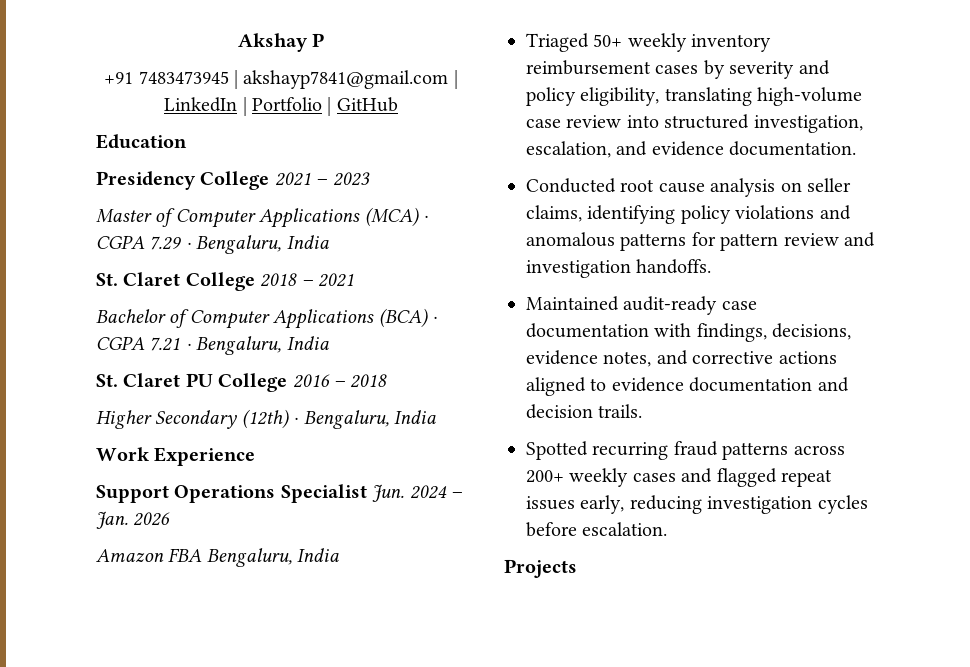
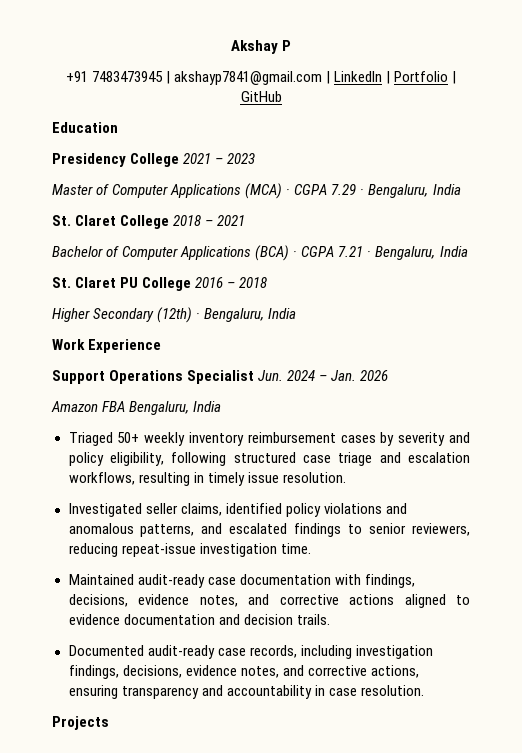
[664,87,863,106] [526,114,863,133] [526,141,857,158] [526,178,802,197] translating high-volume case review into structured investigation, escalation, and evidence documentation. // Conducted root cause analysis on -> [171,452,471,466] [68,472,346,486] [68,503,142,517] following structured case triage and escalation workflows, resulting in timely issue resolution. // Investigated
[587,205,676,224] identifying -> [225,503,282,514] identified
[620,232,875,251] [526,259,712,278] patterns for pattern review and investigation handoffs. -> [140,523,471,537] [68,543,311,557] patterns, and escalated findings to senior reviewers, reducing repeat-issue investigation time.
[526,441,845,460] [526,468,832,487] [526,495,868,514] [526,522,668,537] Spotted recurring fraud patterns across 200+ weekly cases and flagged repeat issues early, reducing investigation cycles before escalation. -> [68,645,433,659] [68,665,419,679] [68,685,424,699] Documented audit-ready case records, including investigation findings, decisions, evidence notes, and corrective actions, ensuring transparency and accountability in case resolution.

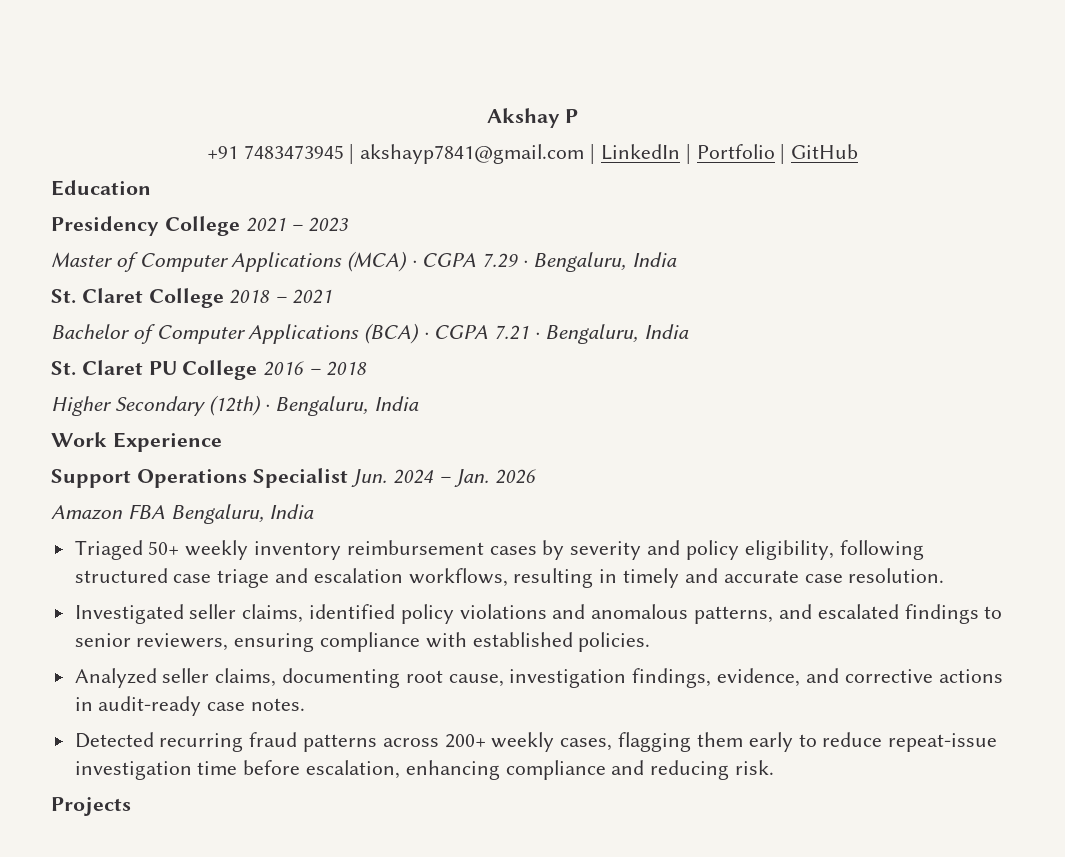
[247,472,279,483] issue -> [684,568,843,583] and accurate case
[68,543,311,557] [68,574,415,588] [68,594,470,608] [68,614,330,625] [68,645,433,659] [68,665,419,679] [68,685,424,699] reducing repeat-issue investigation time. // Maintained audit-ready case documentation with findings, decisions, evidence notes, and corrective actions aligned to evidence documentation and decision trails. // Documented audit-ready case records, including investigation findings, decisions, evidence notes, and corrective actions, ensuring transparency and accountability in case resolution. -> [234,632,651,652] [74,668,1003,688] [74,696,306,716] [74,732,998,752] [74,760,775,780] ensuring compliance with established policies. // Analyzed seller claims, documenting root cause, investigation findings, evidence, and corrective actions in audit-ready case notes. // Detected recurring fraud patterns across 200+ weekly cases, flagging them early to reduce repeat-issue investigation time before escalation, enhancing compliance and reducing risk.

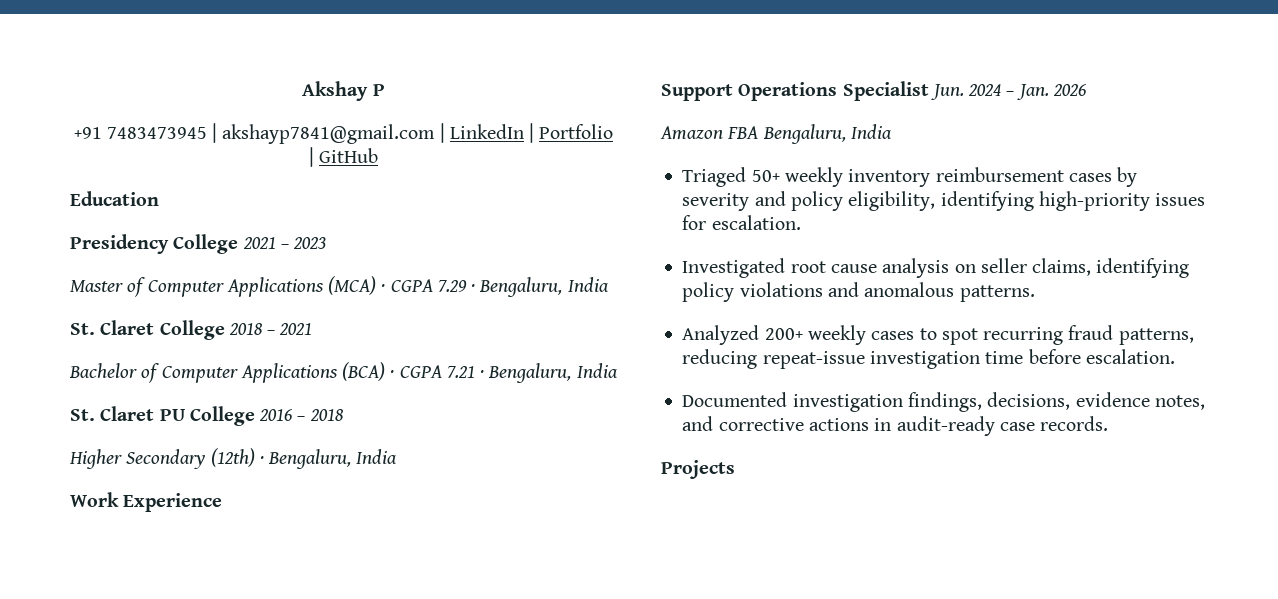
[839,540,924,560] [74,568,945,588] [74,604,396,624] following structured case triage and escalation workflows, resulting in timely and accurate case resolution. // Investigated seller claims, identified -> [940,191,1206,211] [682,215,801,230] [682,258,1190,278] identifying high-priority issues for escalation. // Investigated root cause analysis on seller claims, identifying
[694,604,1003,624] [74,632,651,652] [74,668,801,688] patterns, and escalated findings to senior reviewers, ensuring compliance with established policies. // Analyzed seller claims, documenting root cause, investigation findings, evidence, -> [959,285,1035,302] [682,325,1194,345] [682,349,1175,369] [682,392,1205,412] patterns. // Analyzed 200+ weekly cases to spot recurring fraud patterns, reducing repeat-issue investigation time before escalation. // Documented investigation findings, decisions, evidence notes,
[251,698,306,711] [74,732,998,752] [74,760,775,780] notes. // Detected recurring fraud patterns across 200+ weekly cases, flagging them early to reduce repeat-issue investigation time before escalation, enhancing compliance and reducing risk. -> [1040,416,1109,431] records.

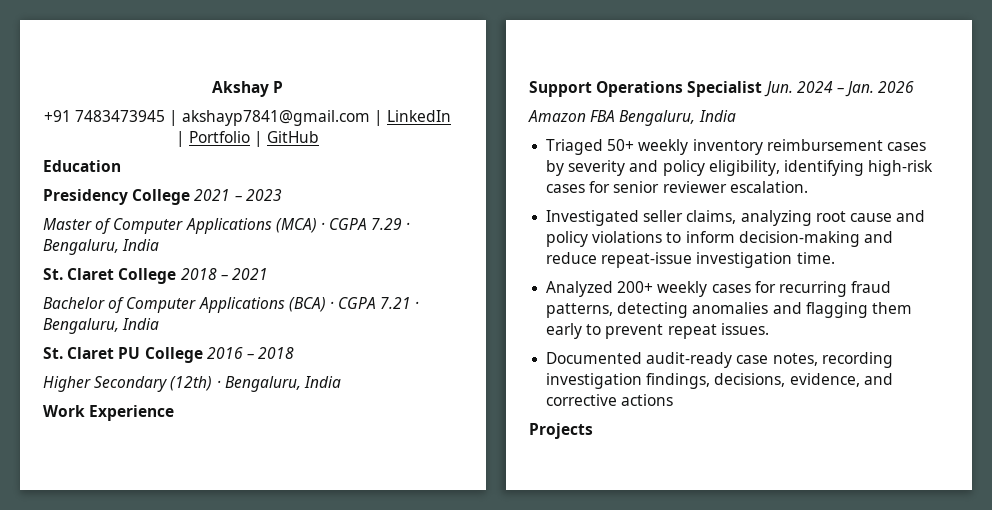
[1038,191,1206,211] [682,215,801,230] [682,258,1190,278] [682,282,1035,302] high-priority issues for escalation. // Investigated root cause analysis on seller claims, identifying policy violations and anomalous patterns. -> [868,160,934,176] [546,181,808,193] [546,210,926,226] [546,231,893,247] [546,252,835,268] high-risk cases for senior reviewer escalation. // Investigated seller claims, analyzing root cause and policy violations to inform decision-making and reduce repeat-issue investigation time.
[919,328,978,345] to spot -> [754,281,776,293] for
[682,349,1175,369] [682,392,788,407] reducing repeat-issue investigation time before escalation. // Documented -> [617,302,912,318] [546,323,769,339] [546,352,893,368] detecting anomalies and flagging them early to prevent repeat issues. // Documented audit-ready case notes, recording
[1075,392,1205,410] evidence notes, -> [789,373,860,387] evidence,
[874,416,1109,436] in audit-ready case records. -> (674, 400) none

